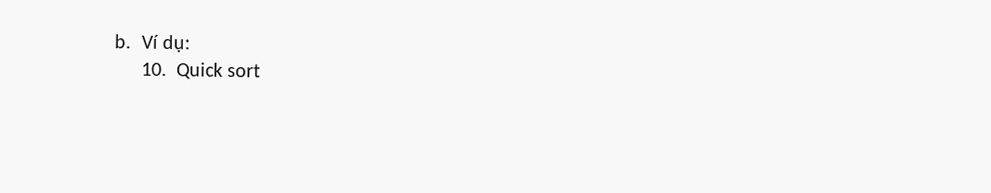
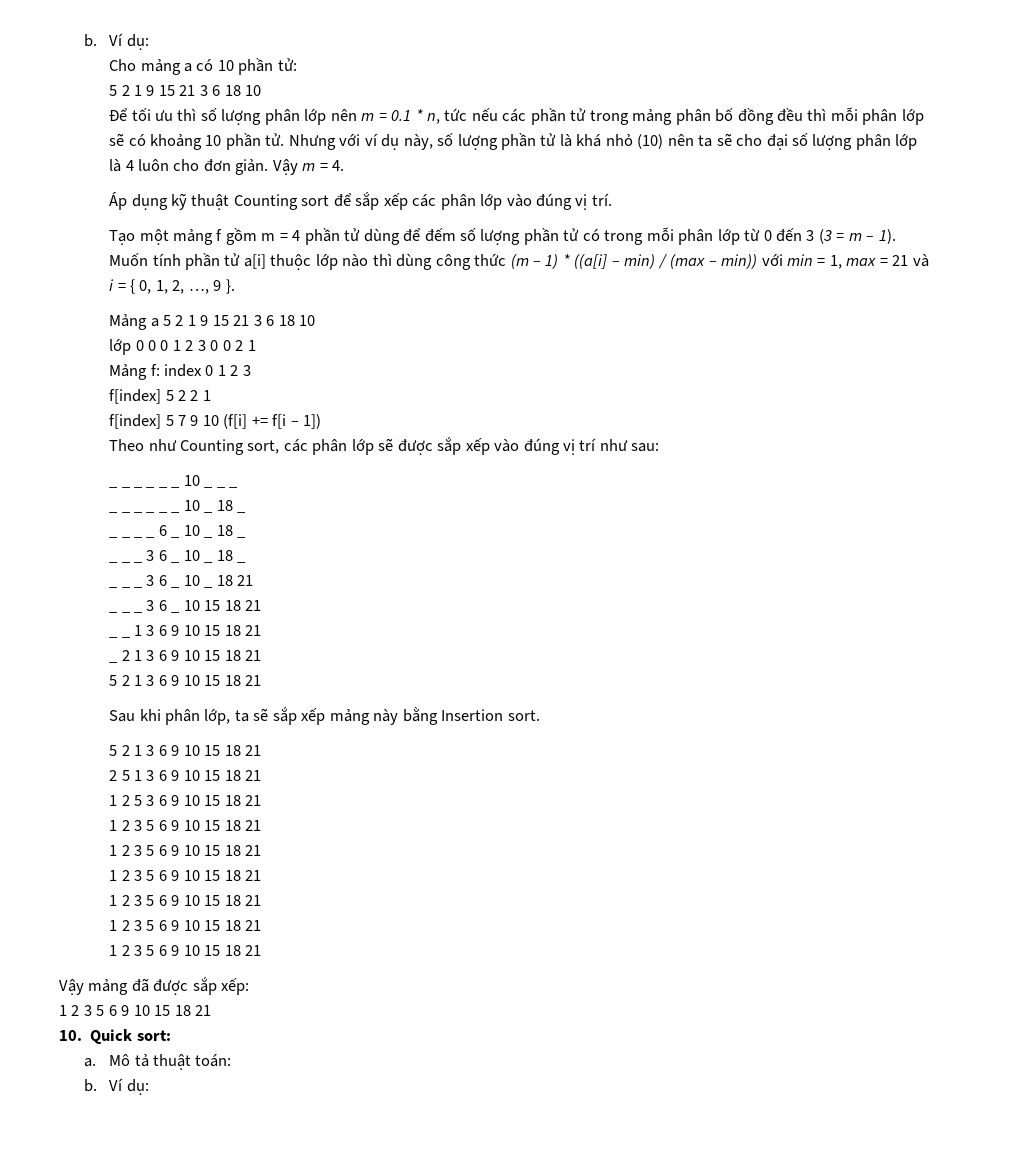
[140,62,261,80] 10. Quick sort -> [109,58,297,75] [109,85,262,96] [109,107,924,125] [109,133,918,150] [109,159,345,175] [109,192,612,210] [109,227,896,245] [109,253,929,270] [109,279,235,294] [109,314,316,330] [109,339,256,355] [109,364,251,380] [109,389,211,404] [109,414,322,429] [109,437,660,455] [109,486,181,488] [183,475,200,486] [204,486,239,488] [109,511,181,513] [183,500,200,511] [204,511,214,513] [216,500,233,511] [237,511,247,513] [109,536,156,538] [158,525,167,536] [171,536,181,538] [183,525,200,536] [204,536,214,538] [216,525,233,536] [237,536,247,538] [109,561,144,563] [146,550,167,561] [171,561,181,563] [183,550,200,561] [204,561,214,563] [216,550,233,561] [237,561,247,563] [109,586,144,588] [146,575,167,586] [171,586,181,588] [183,575,200,586] [204,586,214,588] [216,575,254,586] [109,611,144,613] [146,600,167,611] [171,611,181,613] [183,600,262,611] [109,636,131,638] [134,625,262,636] [109,661,119,663] [121,650,262,661] [109,675,262,686] [109,707,540,725] [109,745,262,756] [109,770,262,781] [109,795,262,806] [109,820,262,831] [109,845,262,856] [109,870,262,881] [109,895,262,906] [109,920,262,931] [109,945,262,956] [59,977,250,995] [59,1005,212,1016] [59,1029,171,1044] [84,1054,232,1070] [84,1078,149,1095] Cho mảng a có 10 phần tử: // 5 2 1 9 15 21 3 6 18 10 // Để tối ưu thì số lượng phân lớp nên m = 0.1 * n, tức nếu các phần tử trong mảng phân bố đồng đều thì mỗi phân lớp sẽ có khoảng 10 phần tử. Nhưng với ví dụ này, số lượng phần tử là khá nhỏ (10) nên ta sẽ cho đại số lượng phân lớp là 4 luôn cho đơn giản. Vậy m = 4. // Áp dụng kỹ thuật Counting sort để sắp xếp các phân lớp vào đúng vị trí. // Tạo một mảng f gồm m = 4 phần tử dùng để đếm số lượng phần tử có trong mỗi phân lớp từ 0 đến 3 (3 = m – 1). Muốn tính phần tử a[i] thuộc lớp nào thì dùng công thức (m – 1) * ((a[i] – min) / (max – min)) với min = 1, max = 21 và i = { 0, 1, 2, …, 9 }. // Mảng a 5 2 1 9 15 21 3 6 18 10 // lớp 0 0 0 1 2 3 0 0 2 1 // Mảng f: index 0 1 2 3 // f[index] 5 2 2 1 // f[index] 5 7 9 10 (f[i] += f[i – 1]) // Theo như Counting sort, các phân lớp sẽ được sắp xếp vào đúng vị trí như sau: // _ _ _ _ _ _ 10 _ _ _ // _ _ _ _ _ _ 10 _ 18 _ // _ _ _ _ 6 _ 10 _ 18 _ // _ _ _ 3 6 _ 10 _ 18 _ // _ _ _ 3 6 _ 10 _ 18 21 // _ _ _ 3 6 _ 10 15 18 21 // _ _ 1 3 6 9 10 15 18 21 // _ 2 1 3 6 9 10 15 18 21 // 5 2 1 3 6 9 10 15 18 21 // Sau khi phân lớp, ta sẽ sắp xếp mảng này bằng Insertion sort. // 5 2 1 3 6 9 10 15 18 21 // 2 5 1 3 6 9 10 15 18 21 // 1 2 5 3 6 9 10 15 18 21 // 1 2 3 5 6 9 10 15 18 21 // 1 2 3 5 6 9 10 15 18 21 // 1 2 3 5 6 9 10 15 18 21 // 1 2 3 5 6 9 10 15 18 21 // 1 2 3 5 6 9 10 15 18 21 // 1 2 3 5 6 9 10 15 18 21 // Vậy mảng đã được sắp xếp: // 1 2 3 5 6 9 10 15 18 21 // 10. Quick sort: // a. Mô tả thuật toán: // b. Ví dụ:

